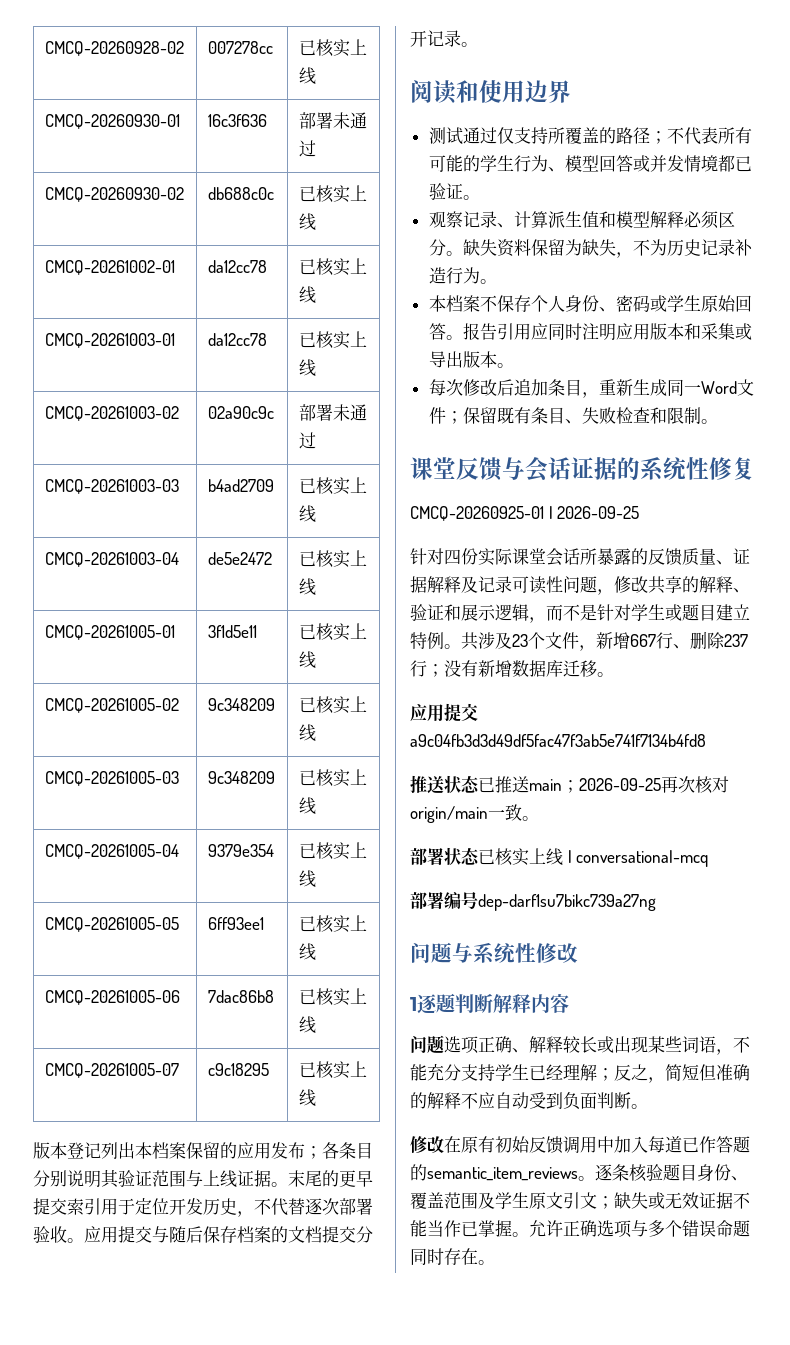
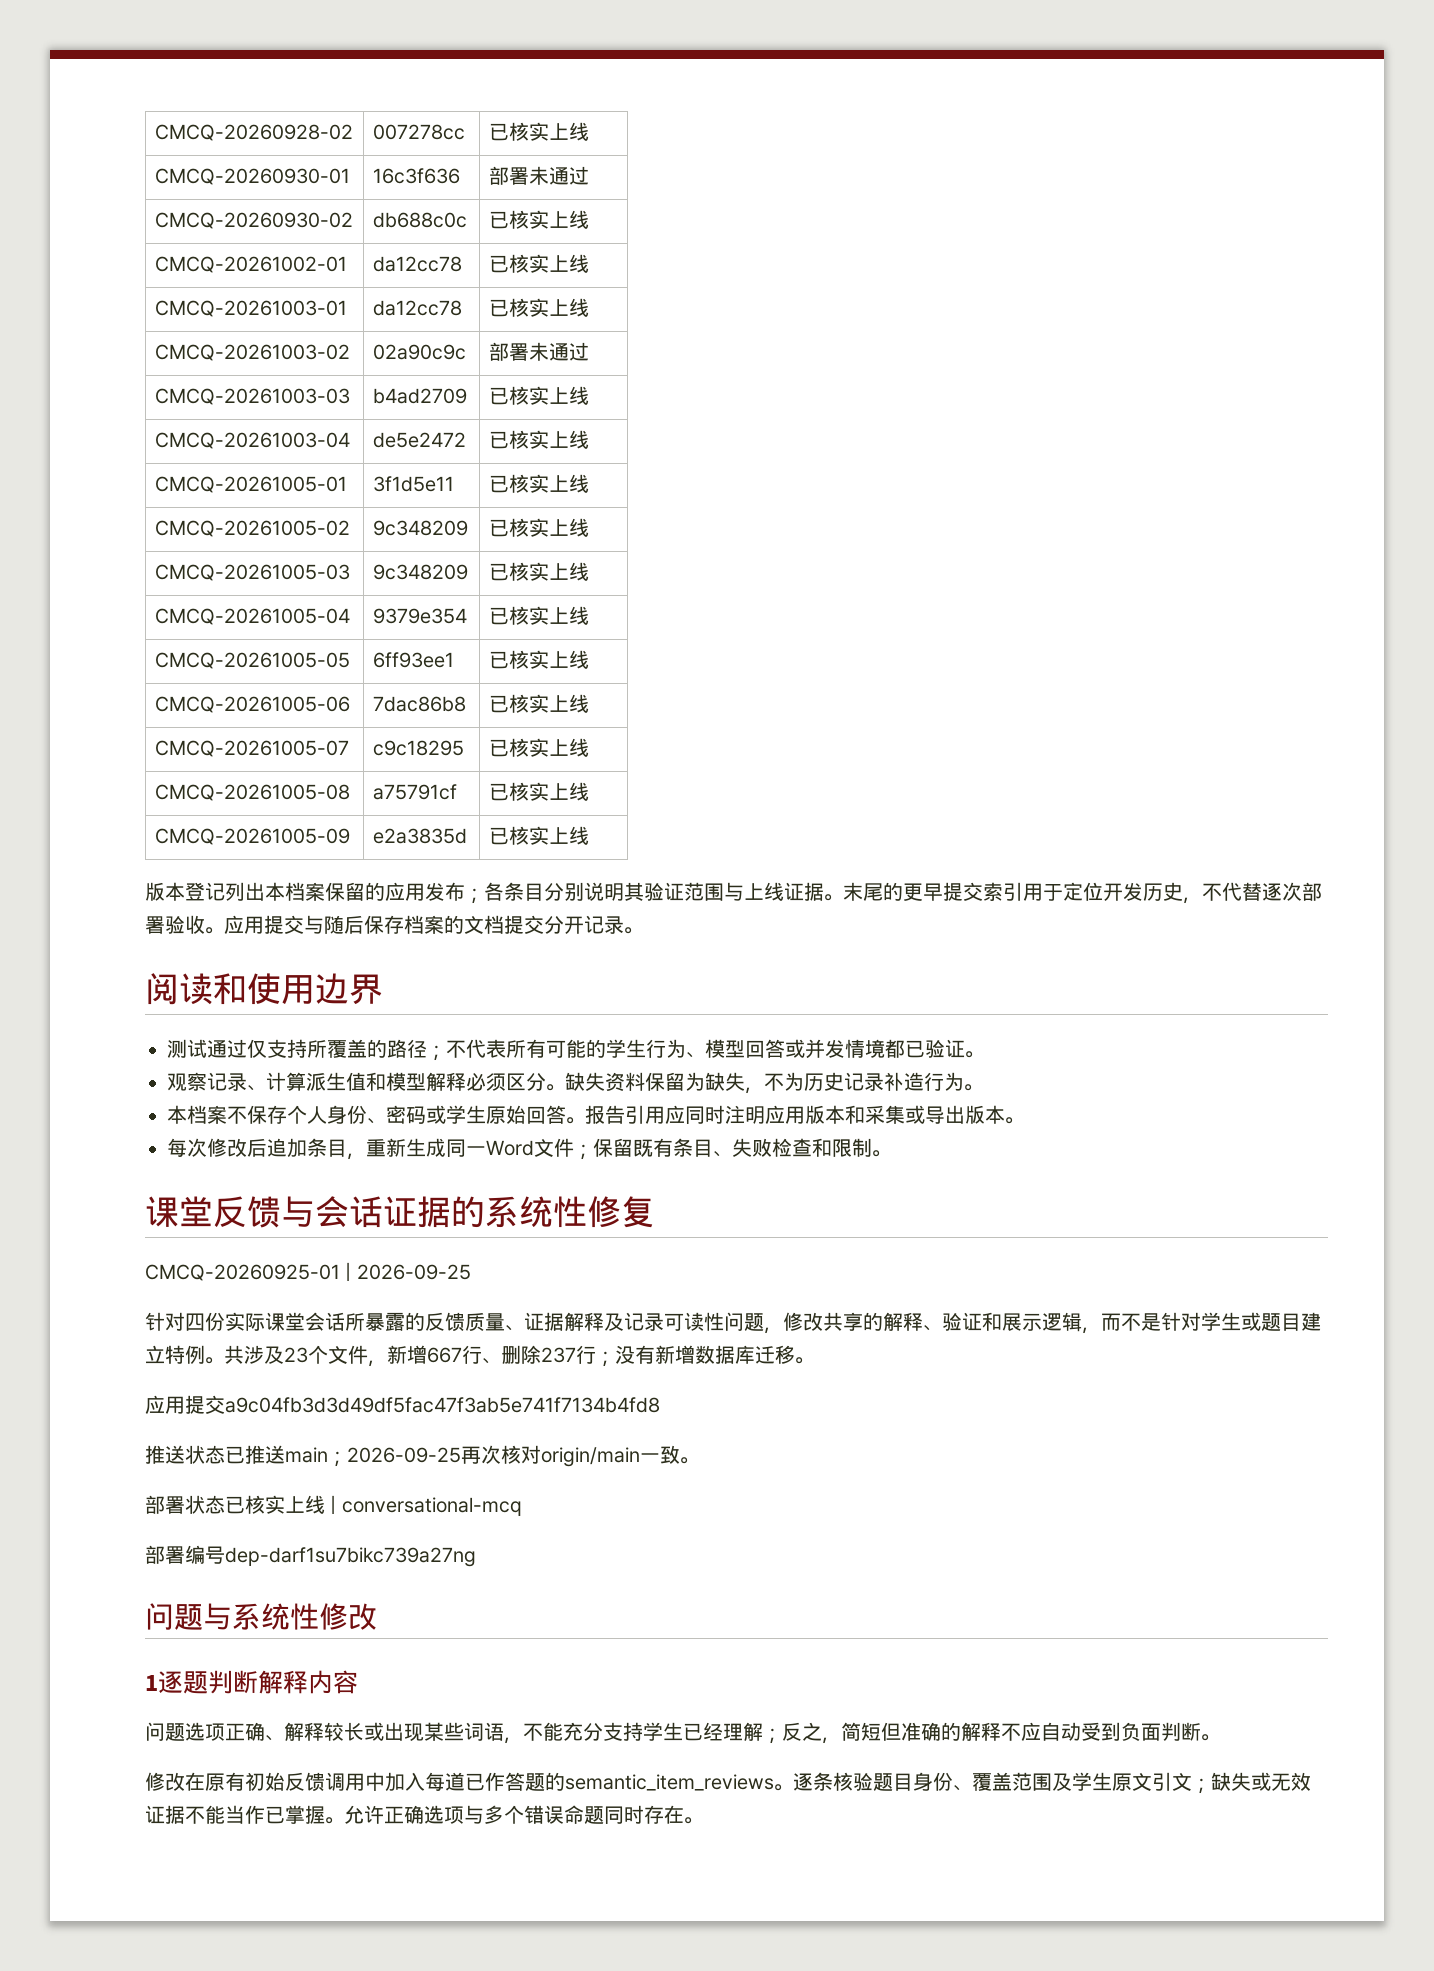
(316, 1098) none -> [154,784,350,801] [372,784,457,800] [488,782,589,801] [154,828,350,845] [372,828,467,844] [488,826,589,845] // CMCQ-20261005-08 | a75791cf | 已核实上线 // CMCQ-20261005-09 | e2a3835d | 已核实上线

